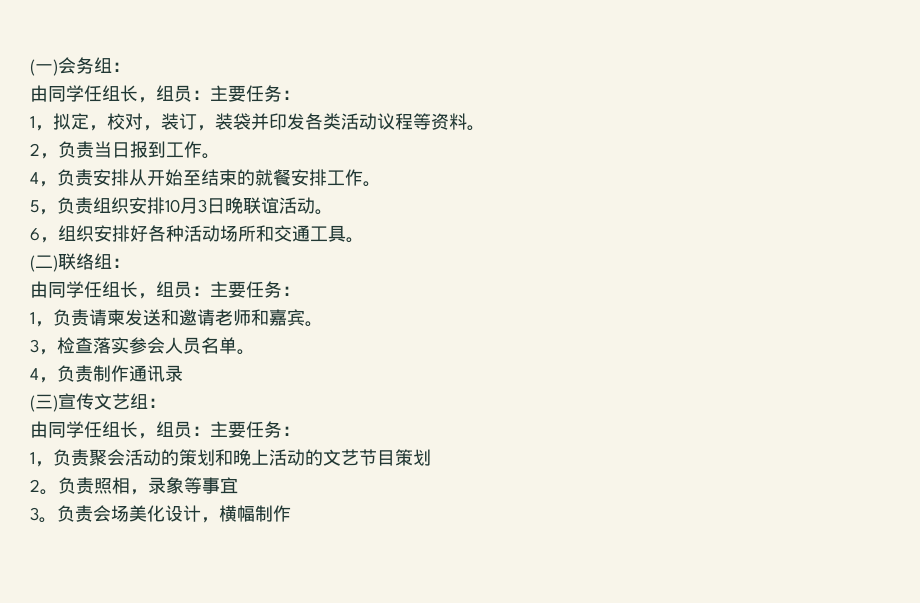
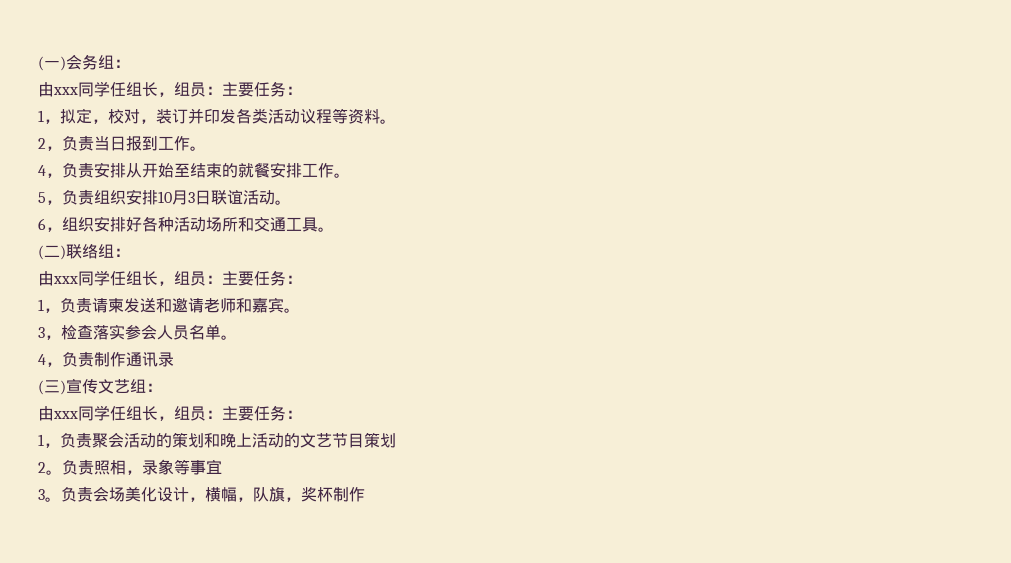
(48, 93) none -> [53,87,78,95] xxx
[197,113,251,131] ，装袋 -> (188, 116) none
[225,197,243,214] 晚 -> (211, 197) none
(48, 289) none -> [53,276,78,284] xxx
(48, 429) none -> [53,411,78,419] xxx
(255, 513) none -> [237,487,333,502] ，队旗，奖杯

